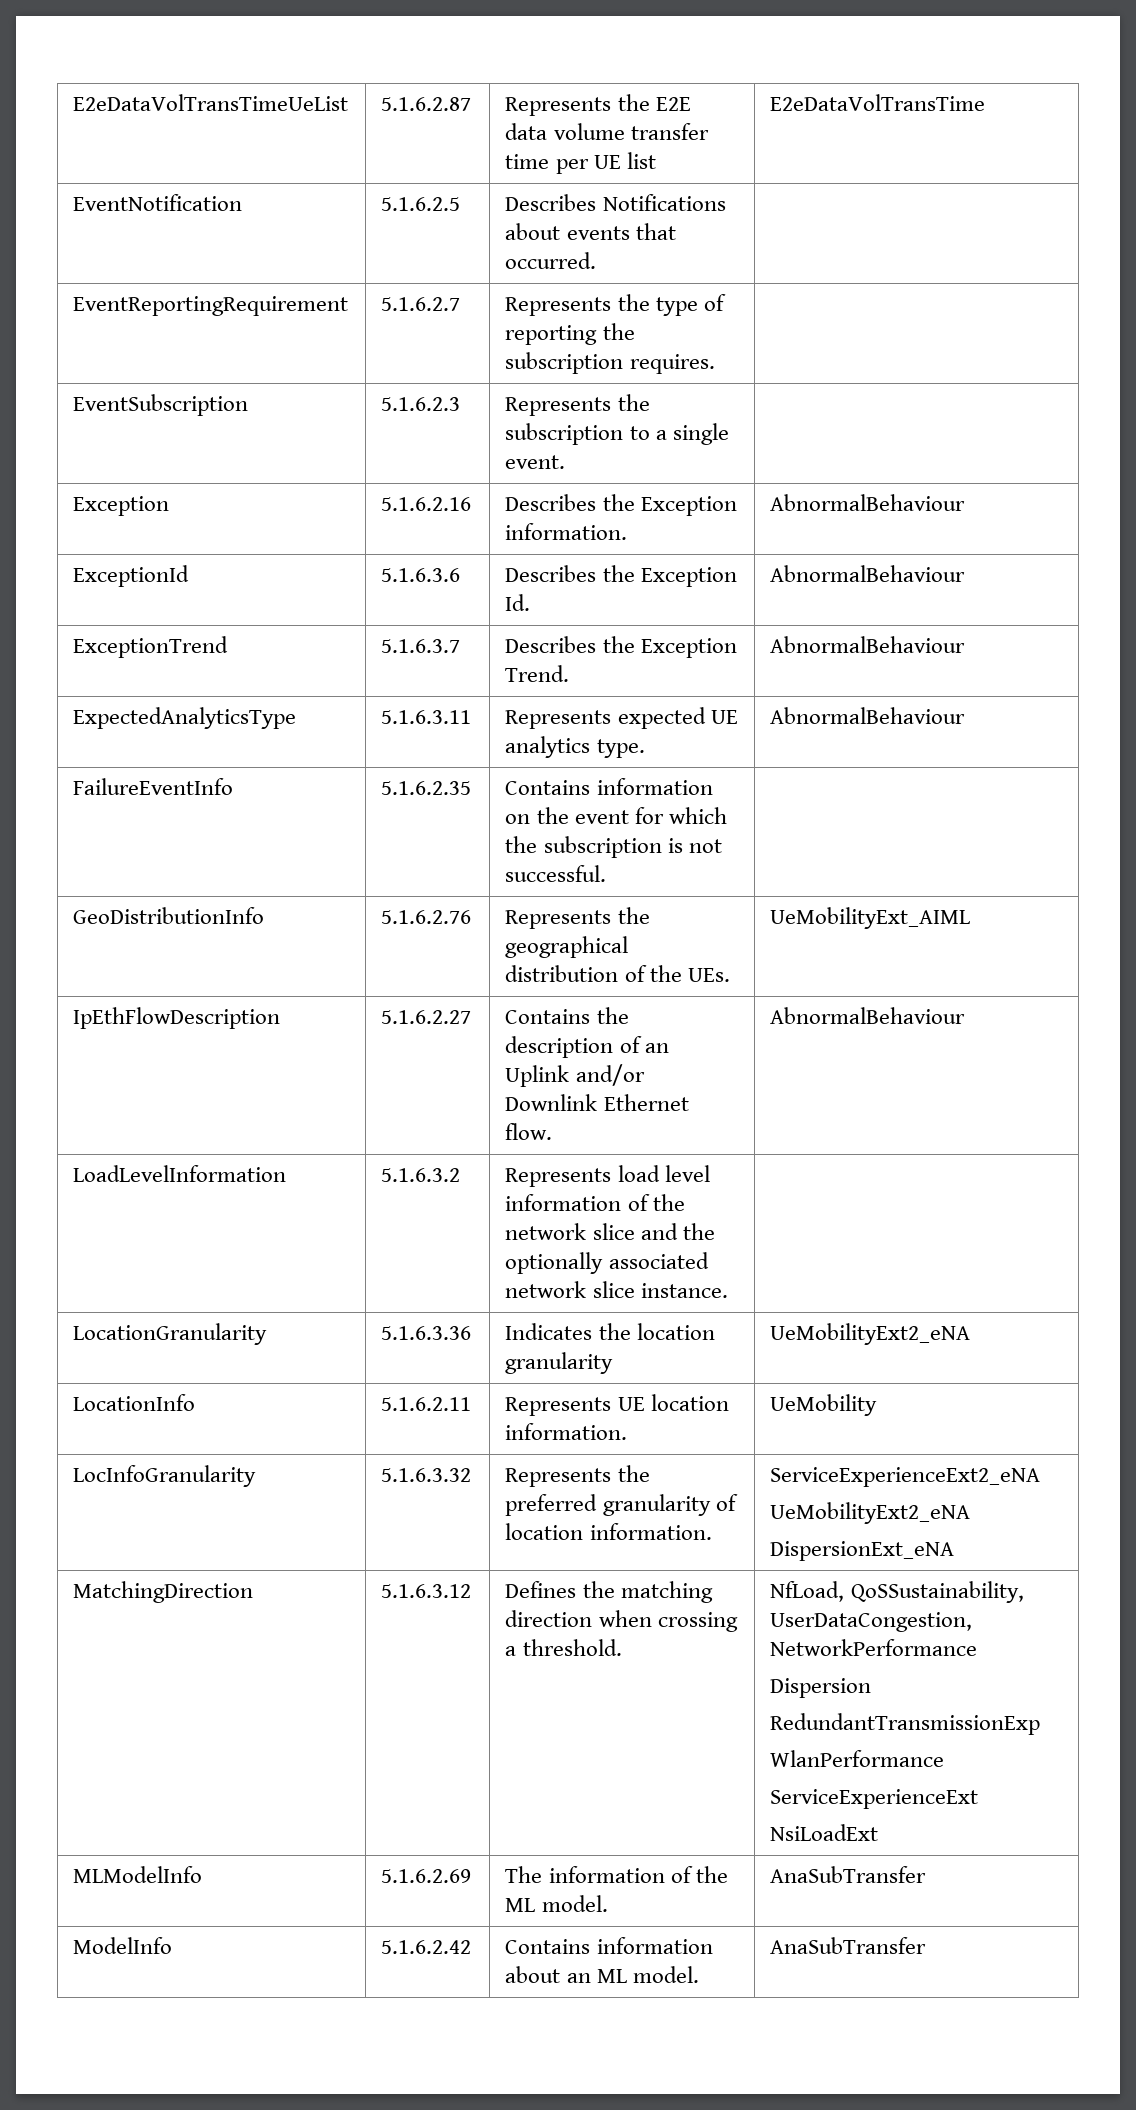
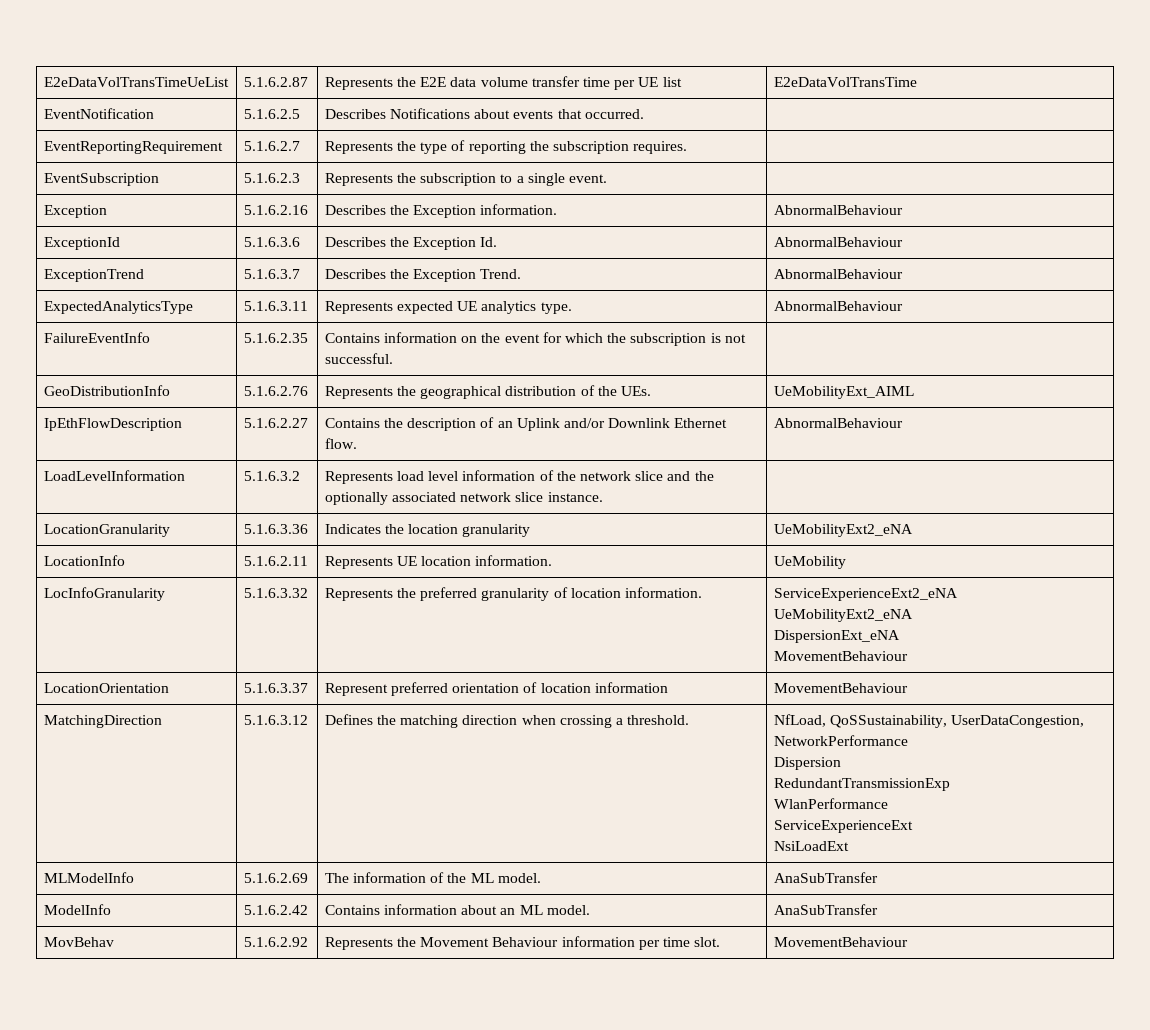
(955, 1551) none -> [773,651,908,661] [43,683,169,693] [243,683,308,693] [324,682,668,696] [773,683,908,693] // MovementBehaviour // LocationOrientation | 5.1.6.3.37 | Represent preferred orientation of location information | MovementBehaviour
(927, 1945) none -> [43,937,114,947] [243,937,308,947] [324,936,721,950] [773,937,908,947] // MovBehav | 5.1.6.2.92 | Represents the Movement Behaviour information per time slot. | MovementBehaviour

